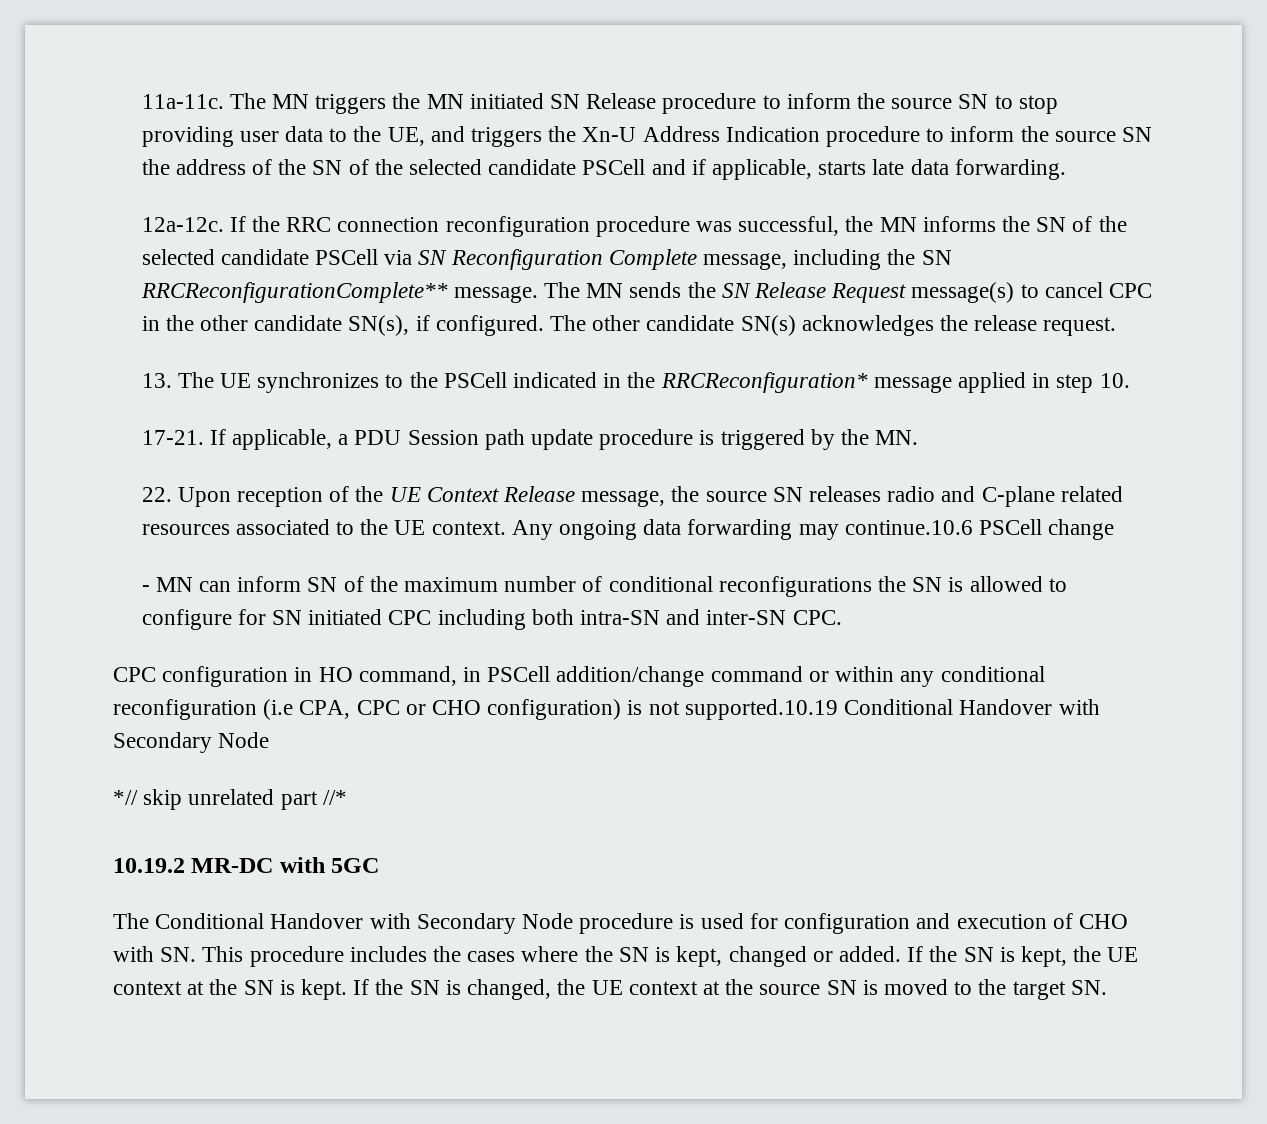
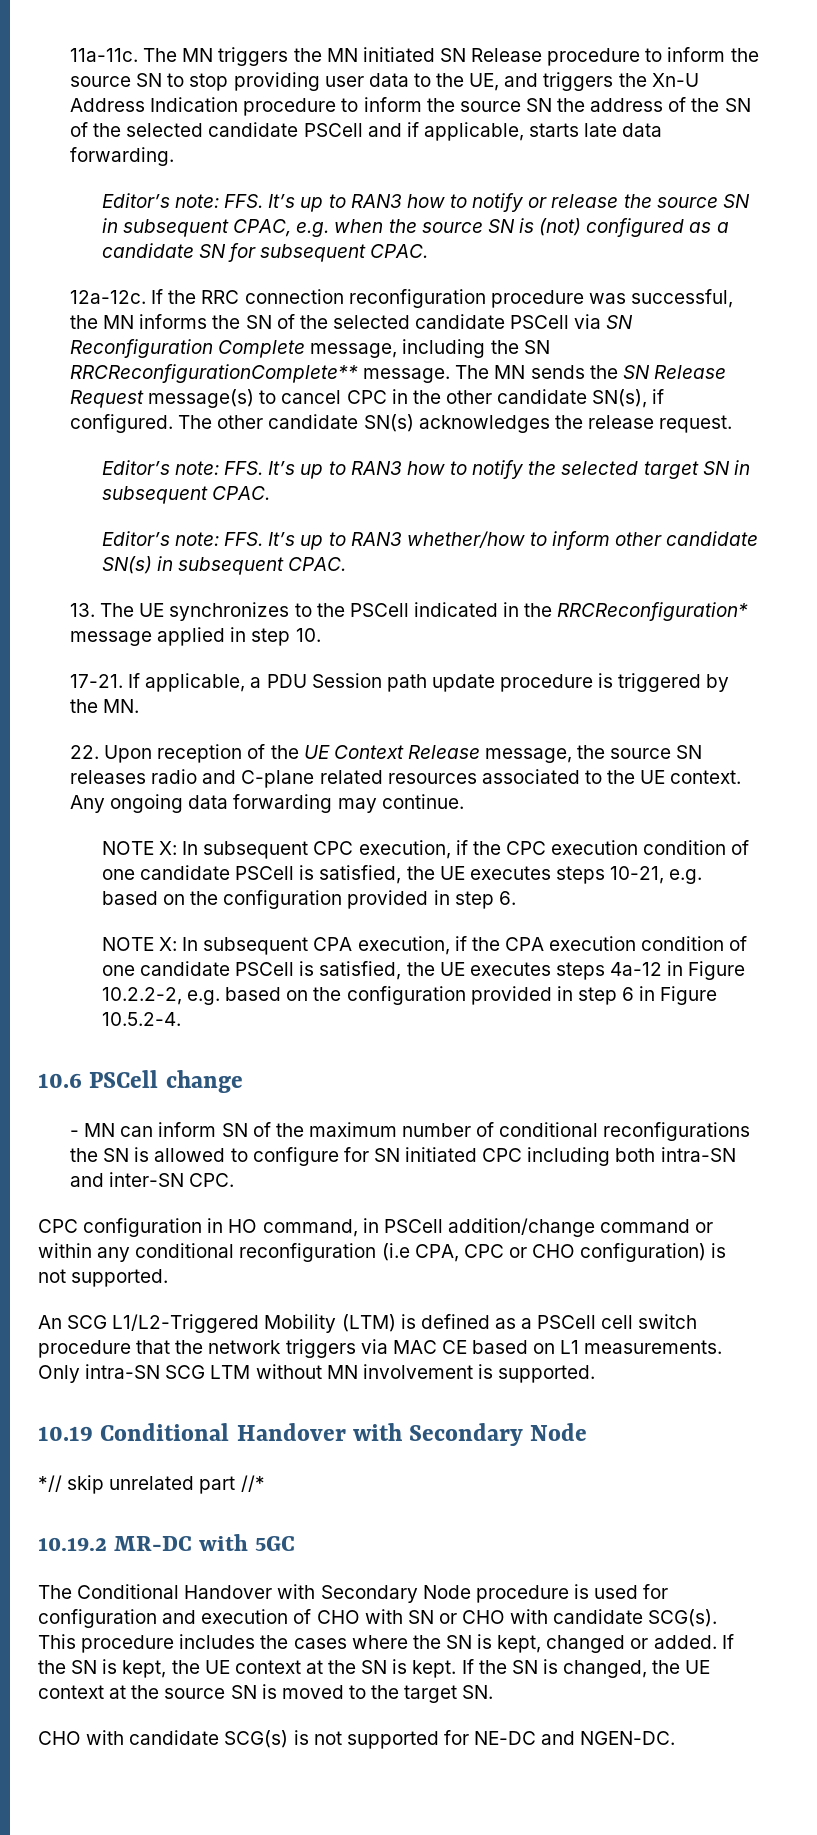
(1066, 169) none -> [101,193,750,212] [101,218,729,237] [101,243,429,262] // Editor’s note: FFS. It’s up to RAN3 how to notify or release the source SN in subsequent CPAC, e.g. when the source SN is (not) configured as a candidate SN for subsequent CPAC.
(1117, 326) none -> [101,460,750,479] [101,486,271,504] [101,531,759,550] [101,556,347,575] // Editor’s note: FFS. It’s up to RAN3 how to notify the selected target SN in subsequent CPAC. // Editor’s note: FFS. It’s up to RAN3 whether/how to inform other candidate SN(s) in subsequent CPAC.
[844,520,973,535] continue.10.6 -> [381,794,464,809] [101,840,750,859] [101,865,703,884] [101,890,516,909] [101,936,748,955] [101,961,746,980] [101,986,718,1005] [101,1012,181,1026] [38,1073,82,1088] continue. // NOTE X: In subsequent CPC execution, if the CPC execution condition of one candidate PSCell is satisfied, the UE executes steps 10-21, e.g. based on the configuration provided in step 6. // NOTE X: In subsequent CPA execution, if the CPA execution condition of one candidate PSCell is satisfied, the UE executes steps 4a-12 in Figure 10.2.2-2, e.g. based on the configuration provided in step 6 in Figure 10.5.2-4. // 10.6
[684,699,838,720] supported.10.19 -> [71,1269,169,1287] [38,1314,698,1333] [38,1339,723,1358] [38,1364,596,1383] [38,1426,93,1441] supported. // An SCG L1/L2-Triggered Mobility (LTM) is defined as a PSCell cell switch procedure that the network triggers via MAC CE based on L1 measurements. Only intra-SN SCG LTM without MN involvement is supported. // 10.19
[160,947,197,962] SN. -> [407,1609,718,1627] SN or CHO with candidate SCG(s).
(1107, 987) none -> [38,1730,676,1749] // CHO with candidate SCG(s) is not supported for NE-DC and NGEN-DC.

